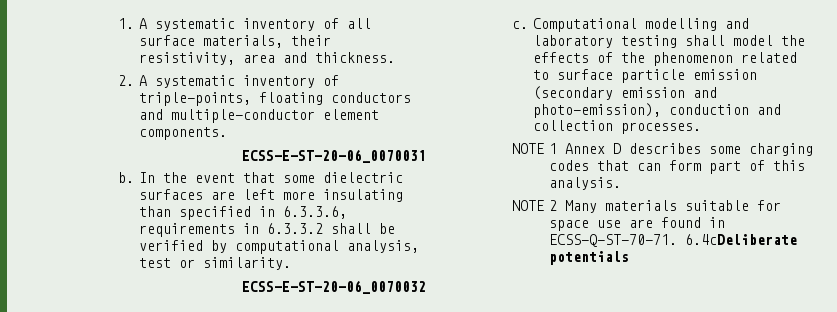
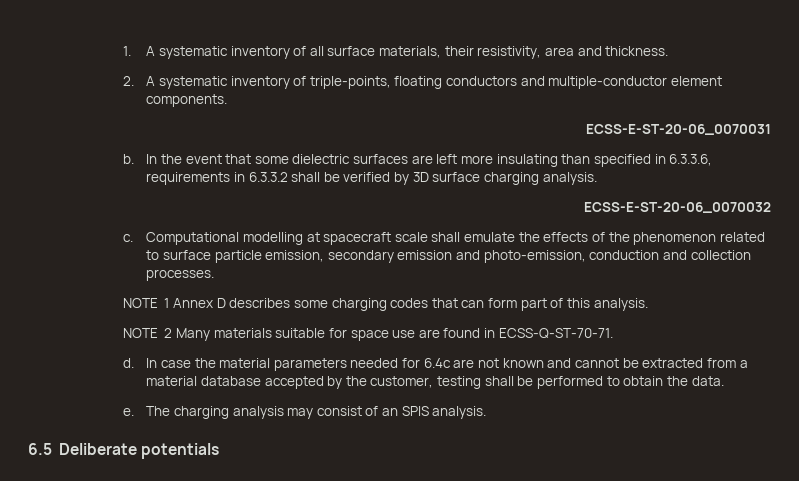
[235,240,420,254] [139,257,292,270] computational analysis, test or similarity. -> [412,172,597,185] 3D surface charging analysis.
[725,18,750,29] [533,35,774,48] and laboratory testing shall model -> [306,232,516,245] at spacecraft scale shall emulate
[693,69,758,80] [533,86,614,100] emission (secondary -> [265,250,394,263] emission, secondary
[533,103,662,118] photo-emission), -> [483,250,586,263] photo-emission,
[685,234,798,245] 6.4cDeliberate -> [122,358,748,371] [146,376,724,389] [122,406,487,419] [28,443,137,455] // d. In case the material parameters needed for 6.4c are not known and cannot be extracted from a material database accepted by the customer, testing shall be performed to obtain the data. // e. The charging analysis may consist of an SPIS analysis. // 6.5 Deliberate

